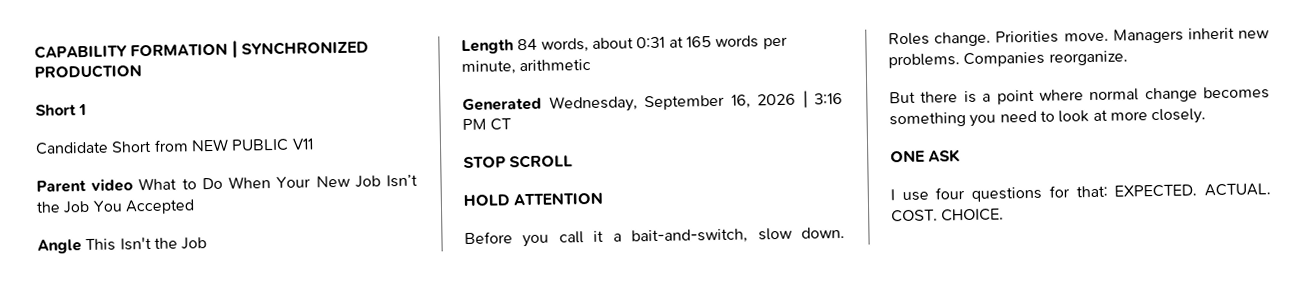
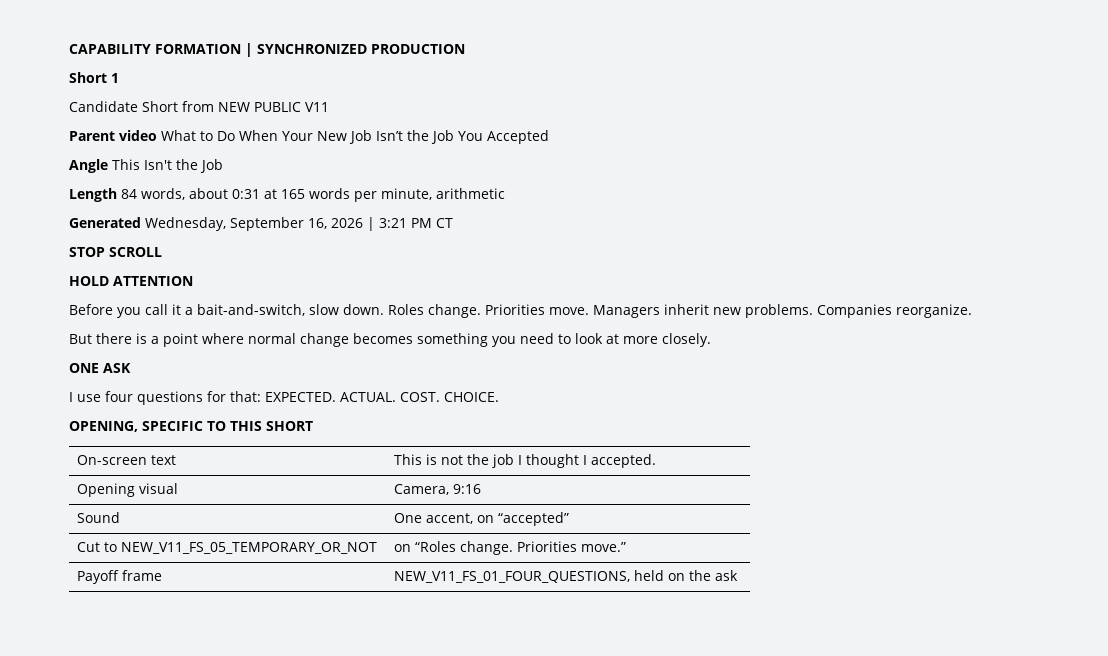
[814,92,843,105] 3:16 -> [379,218,407,228] 3:21
(1005, 215) none -> [69,421,313,432] [76,455,176,465] [393,454,656,468] [76,483,178,497] [393,484,481,495] [76,512,120,523] [393,512,569,526] [76,542,377,554] [393,541,626,555] [76,570,162,584] [393,570,738,583] // OPENING, SPECIFIC TO THIS SHORT // On-screen text | This is not the job I thought I accepted. // Opening visual | Camera, 9:16 // Sound | One accent, on “accepted” // Cut to NEW_V11_FS_05_TEMPORARY_OR_NOT | on “Roles change. Priorities move.” // Payoff frame | NEW_V11_FS_01_FOUR_QUESTIONS, held on the ask

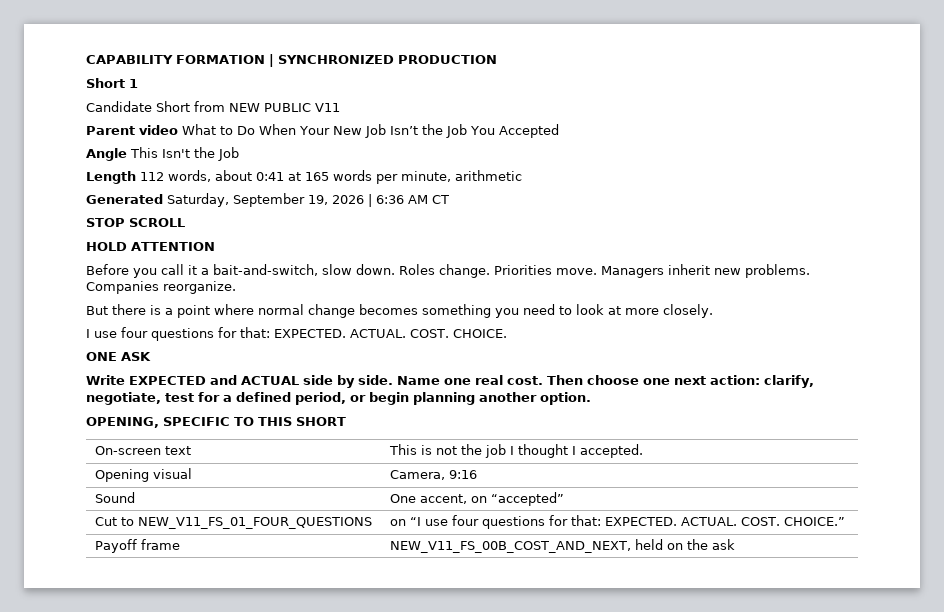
[121,189,137,199] 84 -> [140,172,164,181] 112
[232,189,260,199] 0:31 -> [256,172,284,181] 0:41
[145,217,432,231] Wednesday, September 16, 2026 | 3:21 PM -> [167,193,428,207] Saturday, September 19, 2026 | 6:36 AM
[69,363,131,373] // ONE ASK -> (713, 311) none
(499, 397) none -> [86,352,151,361] [86,375,814,388] [86,392,591,405] // ONE ASK // Write EXPECTED and ACTUAL side by side. Name one real cost. Then choose one next action: clarify, negotiate, test for a defined period, or begin planning another option.
[120,542,377,554] [393,541,626,555] NEW_V11_FS_05_TEMPORARY_OR_NOT | on “Roles change. Priorities move.” -> [137,517,372,529] [389,515,845,529] NEW_V11_FS_01_FOUR_QUESTIONS | on “I use four questions for that: EXPECTED. ACTUAL. COST. CHOICE.”
[393,571,630,583] NEW_V11_FS_01_FOUR_QUESTIONS, -> [389,541,631,553] NEW_V11_FS_00B_COST_AND_NEXT,

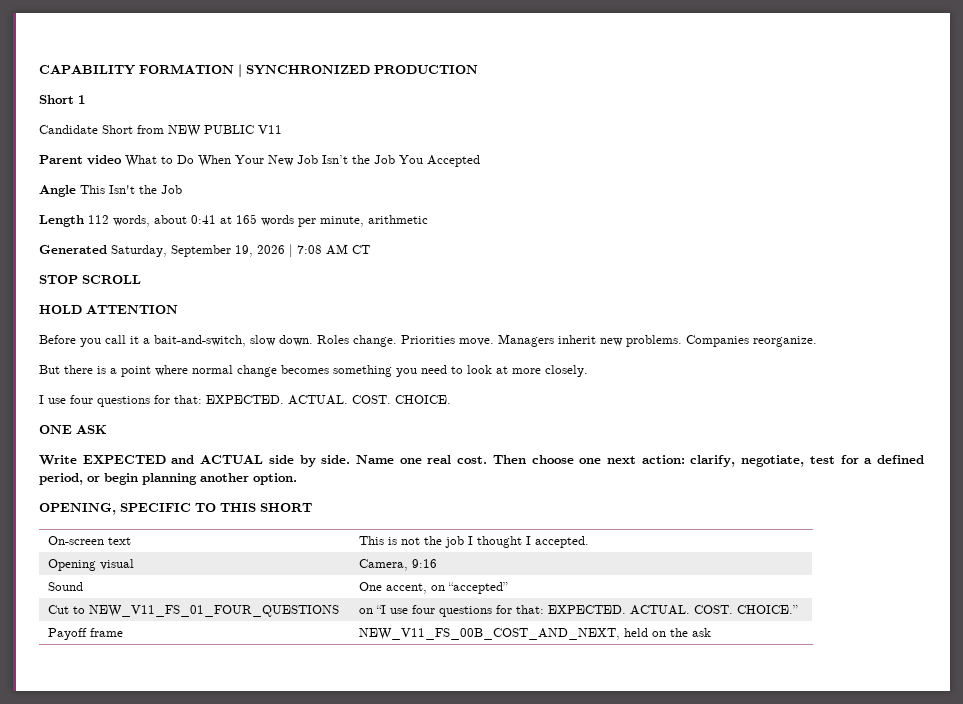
[376,195,404,204] 6:36 -> [297,245,322,254] 7:08

